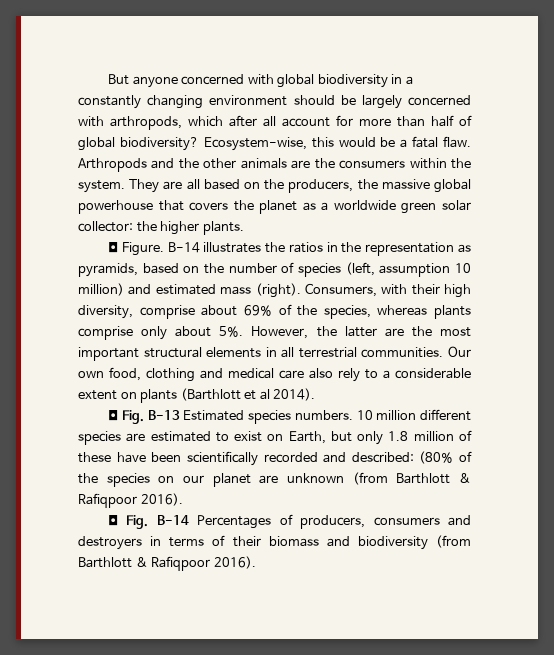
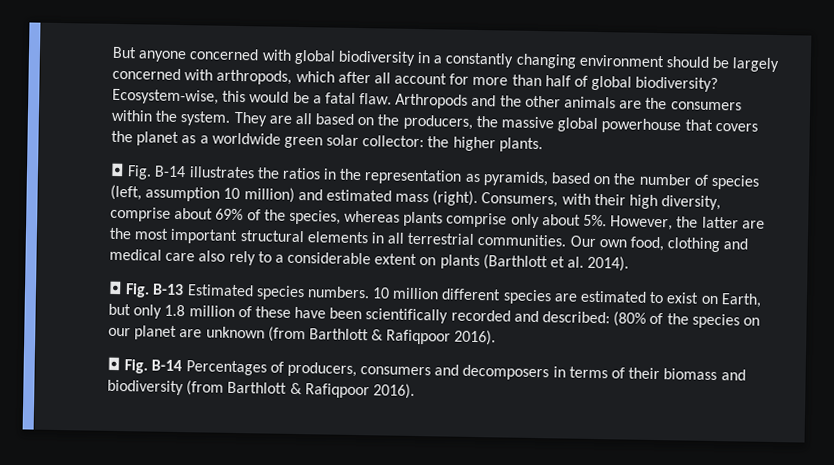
[121,242,164,256] Figure. -> [127,165,153,180] Fig.
[259,389,270,400] al -> [567,256,585,268] al.
[78,536,142,550] destroyers -> [462,364,550,381] decomposers

